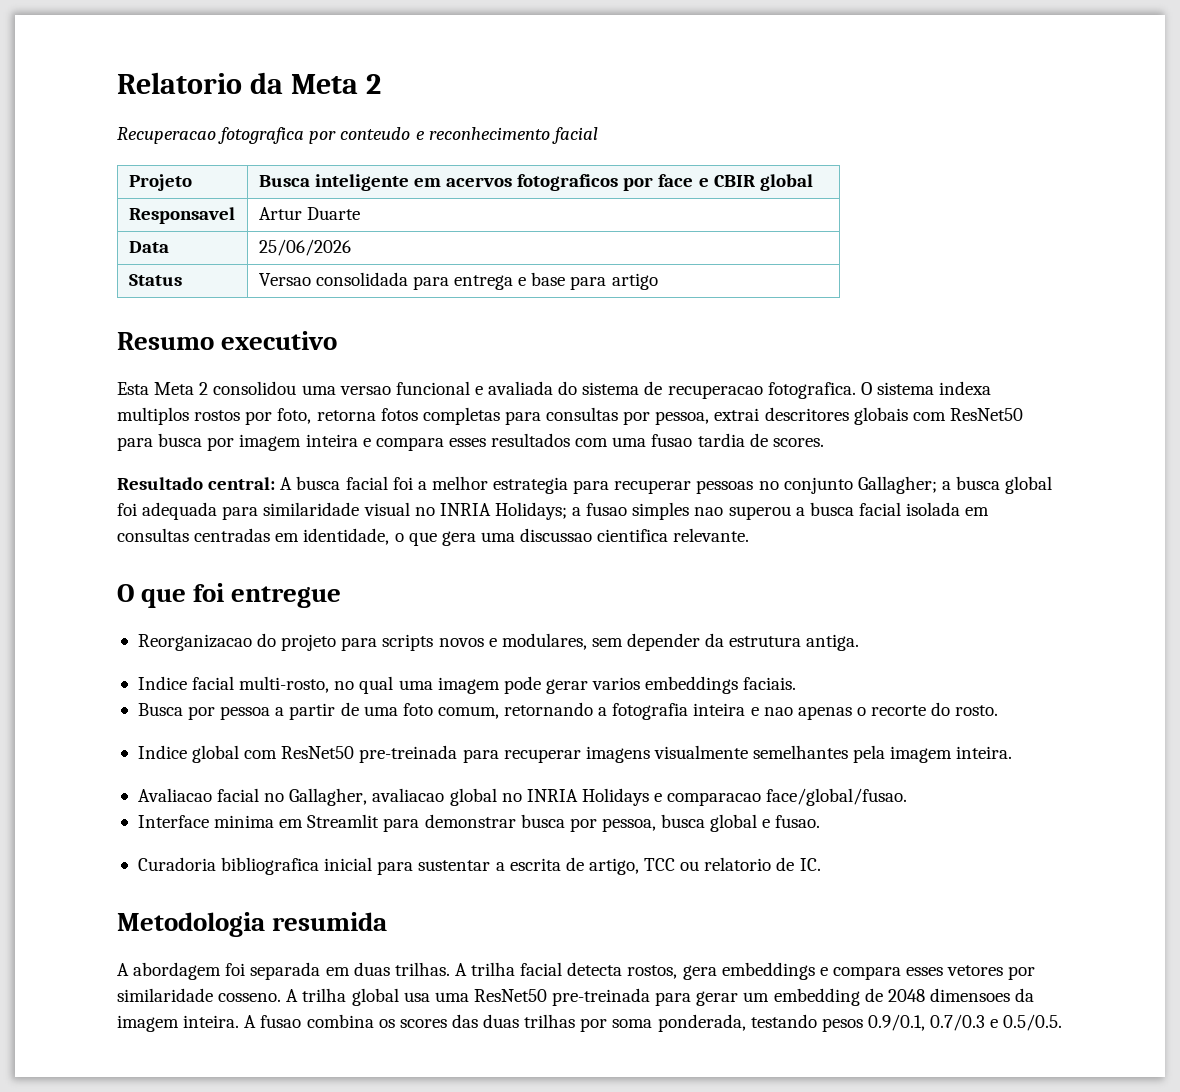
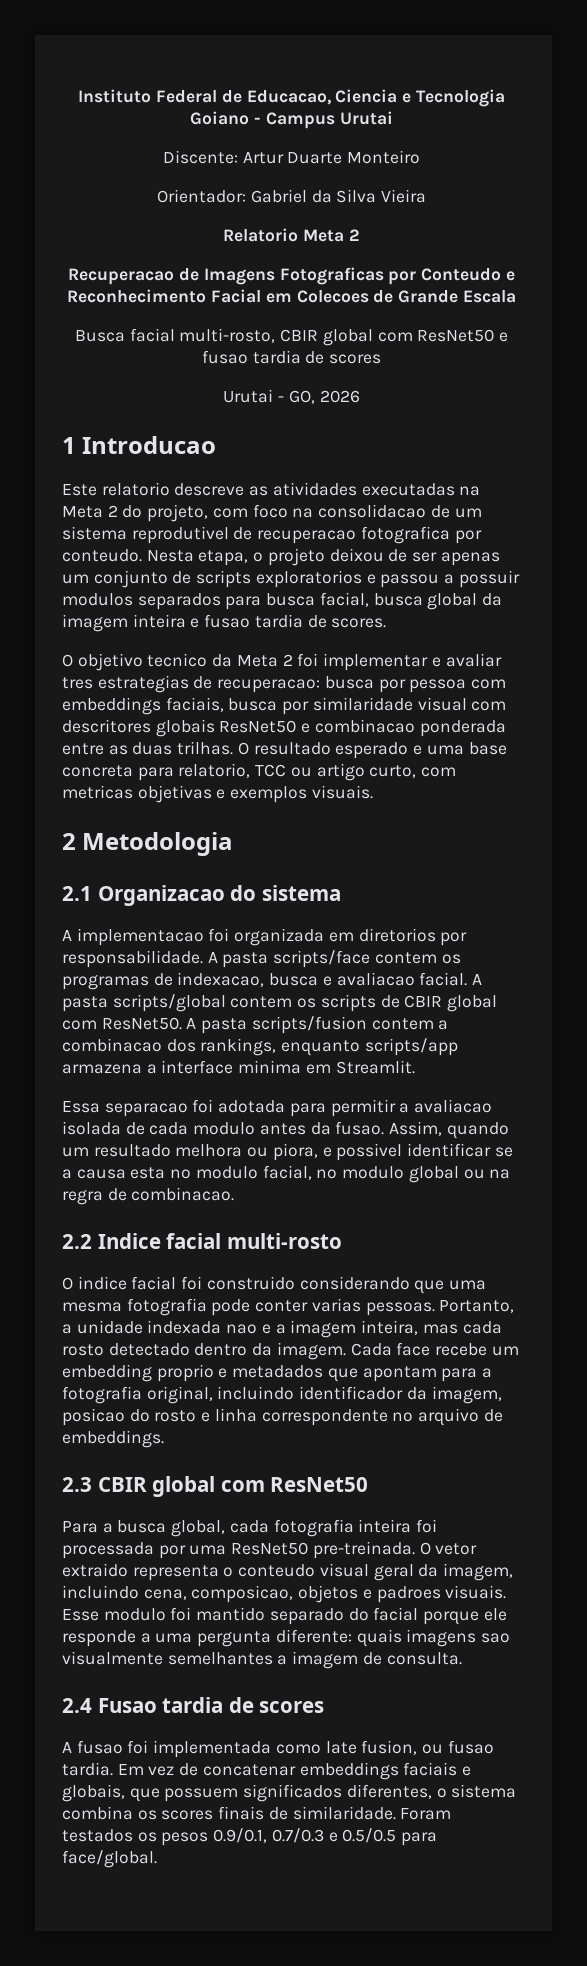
[117,72,382,94] [117,127,598,144] [128,174,192,191] [258,174,813,191] [128,207,235,224] [258,207,360,220] [128,241,169,253] [258,239,351,256] [128,274,182,286] [258,272,658,290] [117,331,338,350] [117,381,992,399] [117,407,1023,425] [117,433,824,451] [117,476,1053,494] [117,502,990,520] [117,528,750,546] [117,583,342,608] [137,633,860,651] [137,676,797,694] [137,702,999,720] [137,745,1013,763] [137,788,908,806] [137,814,821,832] [137,857,821,875] [117,912,388,937] [117,962,1036,980] [117,988,1035,1006] [117,1014,817,1032] Relatorio da Meta 2 // Recuperacao fotografica por conteudo e reconhecimento facial // Projeto | Busca inteligente em acervos fotograficos por face e CBIR global // Responsavel | Artur Duarte // Data | 25/06/2026 // Status | Versao consolidada para entrega e base para artigo // Resumo executivo // Esta Meta 2 consolidou uma versao funcional e avaliada do sistema de recuperacao fotografica. O sistema indexa multiplos rostos por foto, retorna fotos completas para consultas por pessoa, extrai descritores globais com ResNet50 para busca por imagem inteira e compara esses resultados com uma fusao tardia de scores. // Resultado central: A busca facial foi a melhor estrategia para recuperar pessoas no conjunto Gallagher; a busca global foi adequada para similaridade visual no INRIA Holidays; a fusao simples nao superou a busca facial isolada em consultas centradas em identidade, o que gera uma discussao cientifica relevante. // O que foi entregue // Reorganizacao do projeto para scripts novos e modulares, sem depender da estrutura antiga. // Indice facial multi-rosto, no qual uma imagem pode gerar varios embeddings faciais. // Busca por pessoa a partir de uma foto comum, retornando a fotografia inteira e nao apenas o recorte do rosto. // Indice global com ResNet50 pre-treinada para recuperar imagens visualmente semelhantes pela imagem inteira. // Avaliacao facial no Gallagher, avaliacao global no INRIA Holidays e comparacao face/global/fusao. // Interface minima em Streamlit para demonstrar busca por pessoa, busca global e fusao. // Curadoria bibliografica inicial para sustentar a escrita de artigo, TCC ou relatorio de IC. // Metodologia resumida // A abordagem foi separada em duas trilhas. A trilha facial detecta rostos, gera embeddings e compara esses vetores por similaridade cosseno. A trilha global usa uma ResNet50 pre-treinada para gerar um embedding de 2048 dimensoes da imagem inteira. A fusao combina os scores das duas trilhas por soma ponderada, testando -> [78,89,505,107] [190,111,393,129] [162,150,421,164] [157,189,426,203] [223,228,360,242] [68,267,515,285] [67,289,516,303] [74,328,509,346] [201,350,382,364] [223,389,360,404] [62,436,217,454] [62,482,481,496] [62,504,482,522] [62,526,482,544] [62,548,500,566] [62,570,520,588] [62,592,503,610] [62,614,387,632] [62,653,502,671] [62,675,507,693] [62,697,507,715] [62,719,506,737] [62,741,507,759] [62,763,457,781] [62,785,373,803] [62,832,234,856] [62,885,341,906] [62,928,468,946] [62,950,461,968] [62,972,483,990] [62,994,498,1012] [62,1016,449,1034] [62,1038,458,1056] [62,1060,415,1074] [62,1099,493,1117] [62,1121,509,1139] [62,1143,513,1161] [62,1165,511,1183] [62,1187,235,1205] [62,1233,342,1249] [62,1276,487,1294] [62,1298,515,1316] [62,1320,502,1338] [62,1342,519,1360] [62,1364,493,1382] [62,1386,502,1404] [62,1408,503,1426] [62,1430,164,1448] [62,1476,369,1497] [62,1519,438,1537] [62,1541,478,1559] [62,1563,514,1581] [62,1585,507,1603] [62,1607,507,1625] [62,1629,511,1647] [62,1651,462,1669] [62,1697,325,1713] [62,1740,494,1758] [62,1762,472,1780] [62,1784,517,1802] [62,1806,452,1820] [62,1829,157,1842] Instituto Federal de Educacao, Ciencia e Tecnologia Goiano - Campus Urutai // Discente: Artur Duarte Monteiro // Orientador: Gabriel da Silva Vieira // Relatorio Meta 2 // Recuperacao de Imagens Fotograficas por Conteudo e Reconhecimento Facial em Colecoes de Grande Escala // Busca facial multi-rosto, CBIR global com ResNet50 e fusao tardia de scores // Urutai - GO, 2026 // 1 Introducao // Este relatorio descreve as atividades executadas na Meta 2 do projeto, com foco na consolidacao de um sistema reprodutivel de recuperacao fotografica por conteudo. Nesta etapa, o projeto deixou de ser apenas um conjunto de scripts exploratorios e passou a possuir modulos separados para busca facial, busca global da imagem inteira e fusao tardia de scores. // O objetivo tecnico da Meta 2 foi implementar e avaliar tres estrategias de recuperacao: busca por pessoa com embeddings faciais, busca por similaridade visual com descritores globais ResNet50 e combinacao ponderada entre as duas trilhas. O resultado esperado e uma base concreta para relatorio, TCC ou artigo curto, com metricas objetivas e exemplos visuais. // 2 Metodologia // 2.1 Organizacao do sistema // A implementacao foi organizada em diretorios por responsabilidade. A pasta scripts/face contem os programas de indexacao, busca e avaliacao facial. A pasta scripts/global contem os scripts de CBIR global com ResNet50. A pasta scripts/fusion contem a combinacao dos rankings, enquanto scripts/app armazena a interface minima em Streamlit. // Essa separacao foi adotada para permitir a avaliacao isolada de cada modulo antes da fusao. Assim, quando um resultado melhora ou piora, e possivel identificar se a causa esta no modulo facial, no modulo global ou na regra de combinacao. // 2.2 Indice facial multi-rosto // O indice facial foi construido considerando que uma mesma fotografia pode conter varias pessoas. Portanto, a unidade indexada nao e a imagem inteira, mas cada rosto detectado dentro da imagem. Cada face recebe um embedding proprio e metadados que apontam para a fotografia original, incluindo identificador da imagem, posicao do rosto e linha correspondente no arquivo de embeddings. // 2.3 CBIR global com ResNet50 // Para a busca global, cada fotografia inteira foi processada por uma ResNet50 pre-treinada. O vetor extraido representa o conteudo visual geral da imagem, incluindo cena, composicao, objetos e padroes visuais. Esse modulo foi mantido separado do facial porque ele responde a uma pergunta diferente: quais imagens sao visualmente semelhantes a imagem de consulta. // 2.4 Fusao tardia de scores // A fusao foi implementada como late fusion, ou fusao tardia. Em vez de concatenar embeddings faciais e globais, que possuem significados diferentes, o sistema combina os scores finais de similaridade. Foram testados os
[1003,1014,1063,1031] 0.5/0.5. -> [342,1828,438,1846] [62,1850,157,1868] 0.5/0.5 para face/global.

